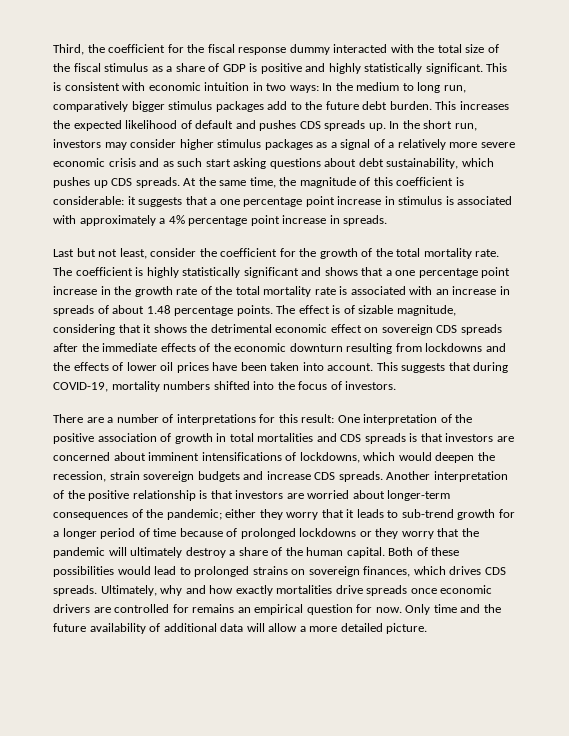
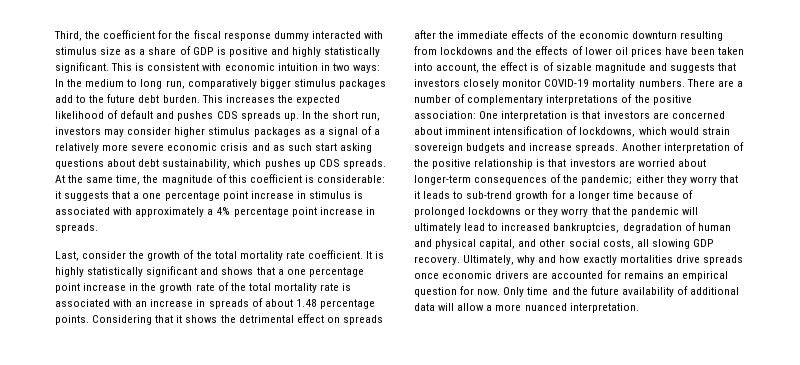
[417,44,499,53] [53,63,149,72] the total size of the fiscal stimulus -> [55,47,122,55] stimulus size
[53,248,296,259] Last but not least, consider the coefficient for -> [55,251,127,261] Last, consider
[475,249,500,257] [53,267,133,276] rate. The coefficient -> [285,250,373,259] rate coefficient. It
[276,305,456,316] [53,324,115,335] The effect is of sizable magnitude, considering -> [92,315,153,325] Considering
[275,324,328,333] economic -> (294, 319) none
[381,324,458,335] sovereign CDS -> (340, 320) none
[327,362,509,373] [53,381,397,392] account. This suggests that during COVID-19, mortality numbers shifted into the focus of investors. // -> [436,62,737,73] [414,79,685,89] account, the effect is of sizable magnitude and suggests that investors closely monitor COVID-19 mortality numbers.
[176,414,473,425] [53,433,406,444] interpretations for this result: One interpretation of the positive association of growth in total mortalities and CDS spreads -> [467,94,692,105] [414,111,568,121] complementary interpretations of the positive association: One interpretation
[201,452,282,461] intensifications -> [493,126,564,135] intensification
[435,452,495,463] [53,471,106,482] deepen the recession, -> (699, 131) none
[314,472,336,480] CDS -> (573, 147) none
[100,528,150,539] period of -> (610, 196) none
[185,547,460,558] [53,566,506,577] [53,585,97,596] destroy a share of the human capital. Both of these possibilities would lead to prolonged strains on sovereign finances, which drives CDS spreads. -> [464,222,731,233] [414,239,714,249] [414,256,460,265] lead to increased bankruptcies, degradation of human and physical capital, and other social costs, all slowing GDP recovery.
[114,604,170,613] controlled -> [551,271,604,279] accounted
[340,623,428,634] detailed picture. -> [524,303,639,313] nuanced interpretation.

